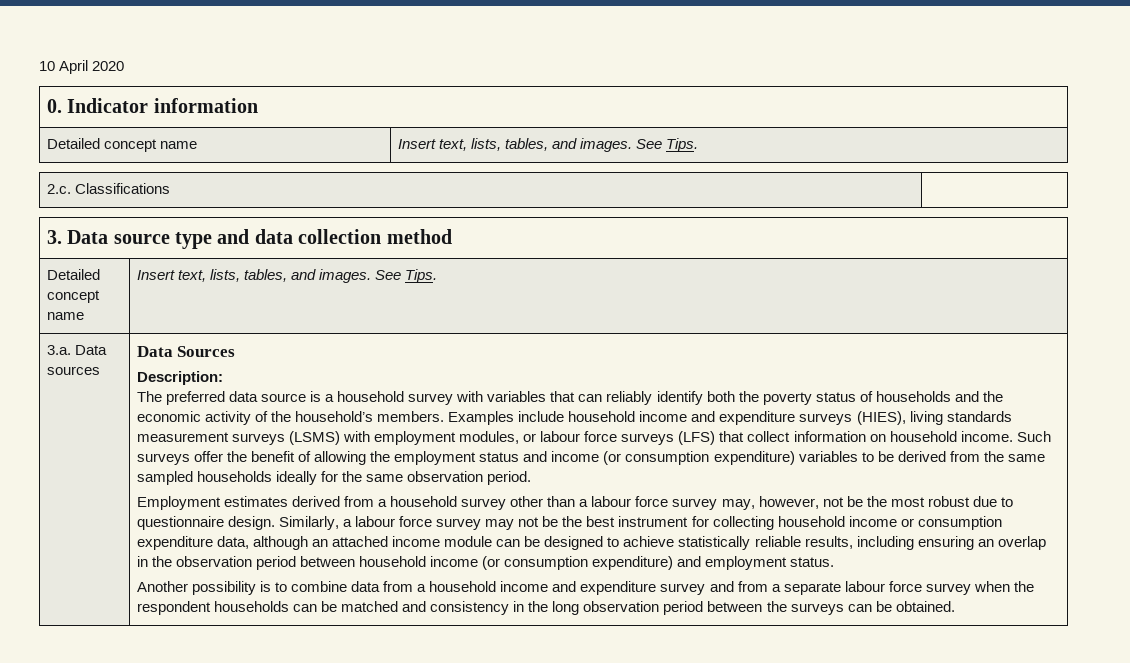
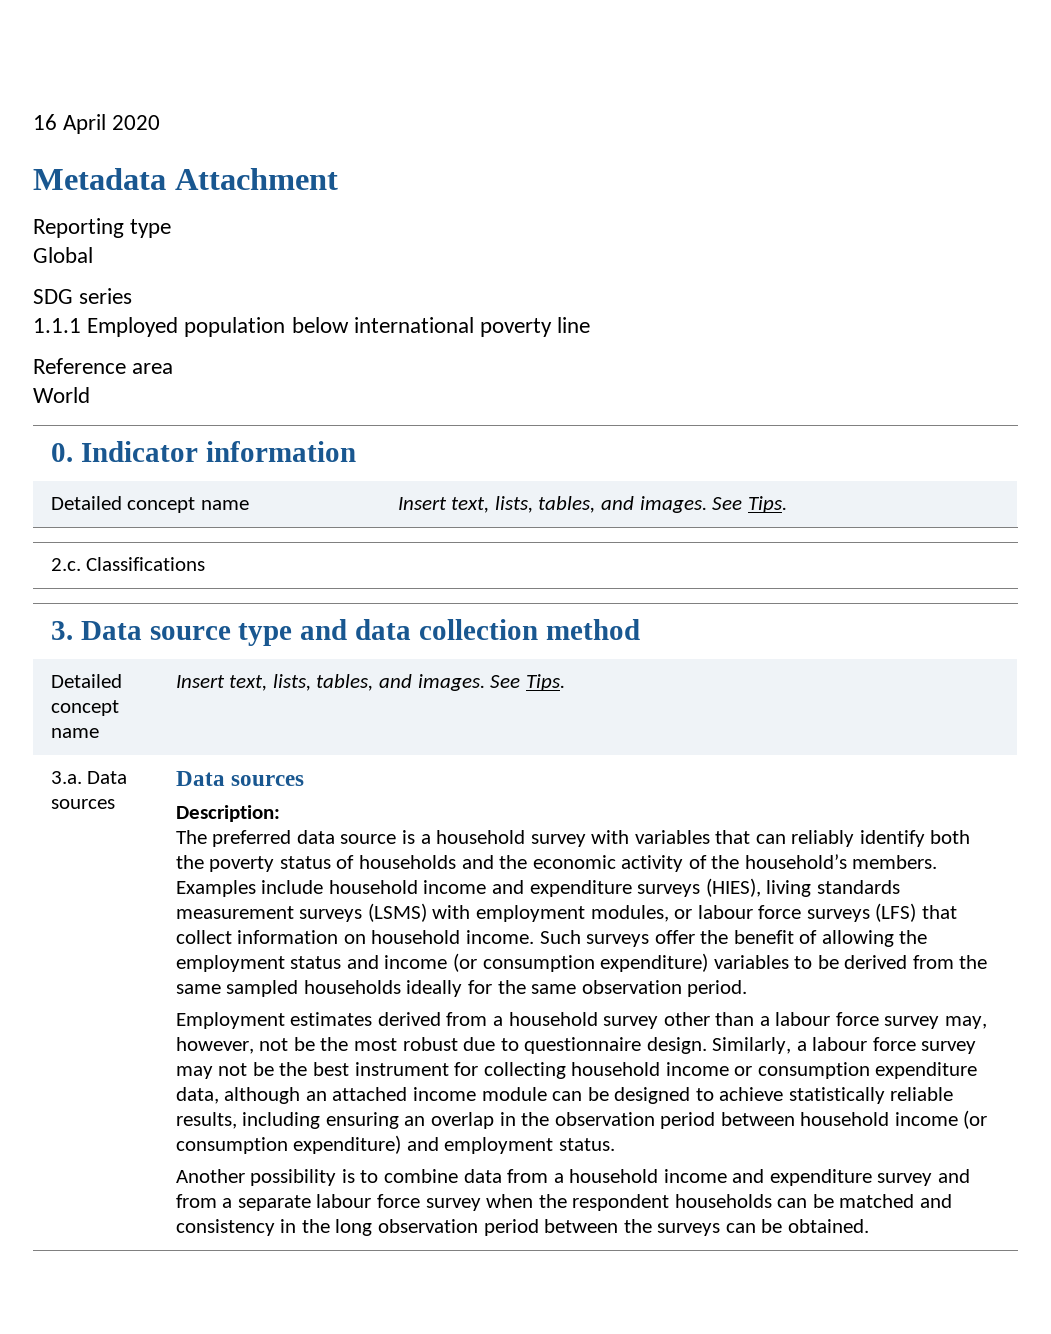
[39,61,55,71] 10 -> [33,114,57,130] 16
(125, 66) none -> [33,168,338,190] [33,218,172,238] [33,247,93,263] [33,288,133,304] [33,317,591,337] [33,358,174,374] [33,387,90,403] // Metadata Attachment // Reporting type // Global // SDG series // 1.1.1 Employed population below international poverty line // Reference area // World
[177,346,236,357] Sources -> [231,775,305,786] sources

